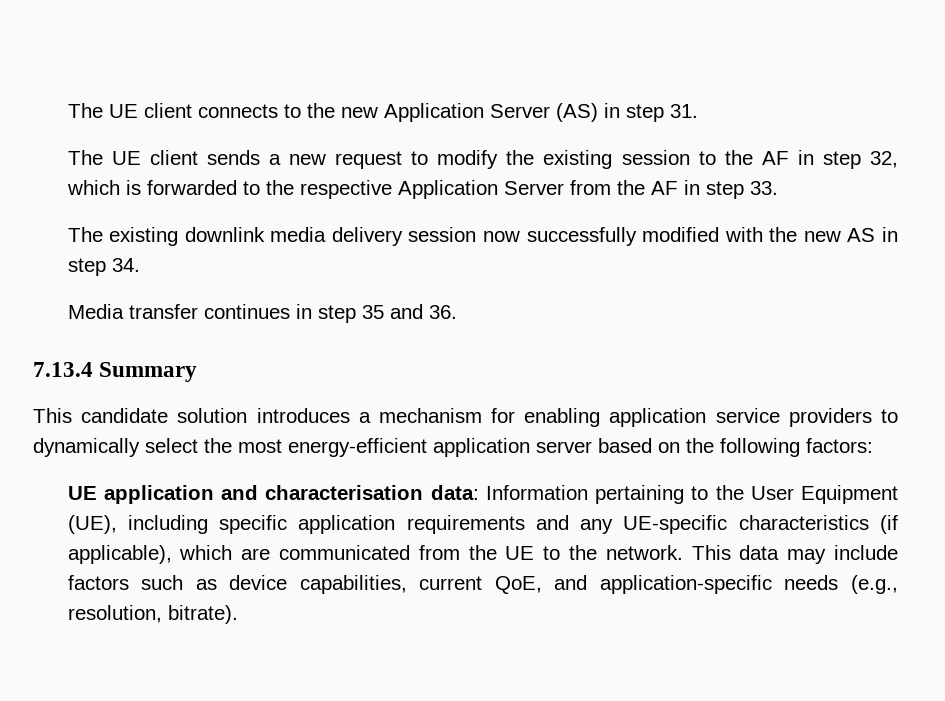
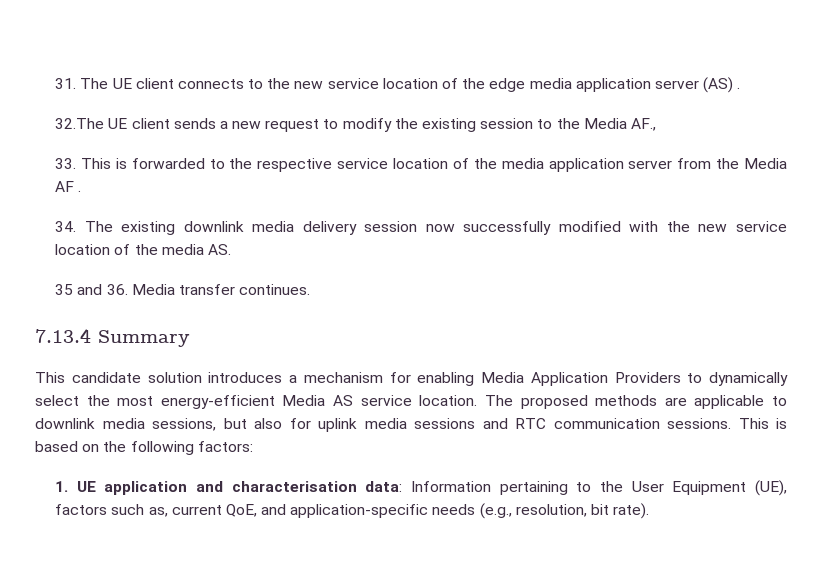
(67, 110) none -> [55,78,77,89] 31.
[383,103,698,122] [67,150,103,165] Application Server (AS) in step 31. // The -> [327,77,741,93] [55,118,105,129] service location of the edge media application server (AS) . // 32.The
[761,150,899,169] [66,180,120,195] AF in step 32, which -> [583,118,656,131] [55,158,112,169] Media AF., // 33. This
[397,180,778,199] Application Server from the AF in step 33. // -> [337,158,787,172] [55,181,82,192] [55,221,77,232] service location of the media application server from the Media AF . // 34.
[847,227,898,242] [67,258,140,276] [67,304,356,323] AS in step 34. // Media transfer continues in step -> [736,221,788,232] [55,244,231,255] service location of the media AS. //
(457, 312) none -> [131,284,311,295] Media transfer continues.
[609,408,872,427] application service providers -> [481,372,681,386] Media Application Providers
[433,438,592,457] application server -> [282,395,788,409] [35,418,787,432] Media AS service location. The proposed methods are applicable to downlink media sessions, but also for uplink media sessions and RTC communication sessions. This is
(873, 445) none -> [55,481,69,492] 1.
[127,515,899,534] [67,545,899,564] [67,575,407,594] including specific application requirements and any UE-specific characteristics (if applicable), which are communicated from the UE to the network. This data may include factors such as device capabilities, -> [55,504,168,517] factors such as,
[167,605,238,624] bitrate). -> [591,503,650,519] bit rate).

